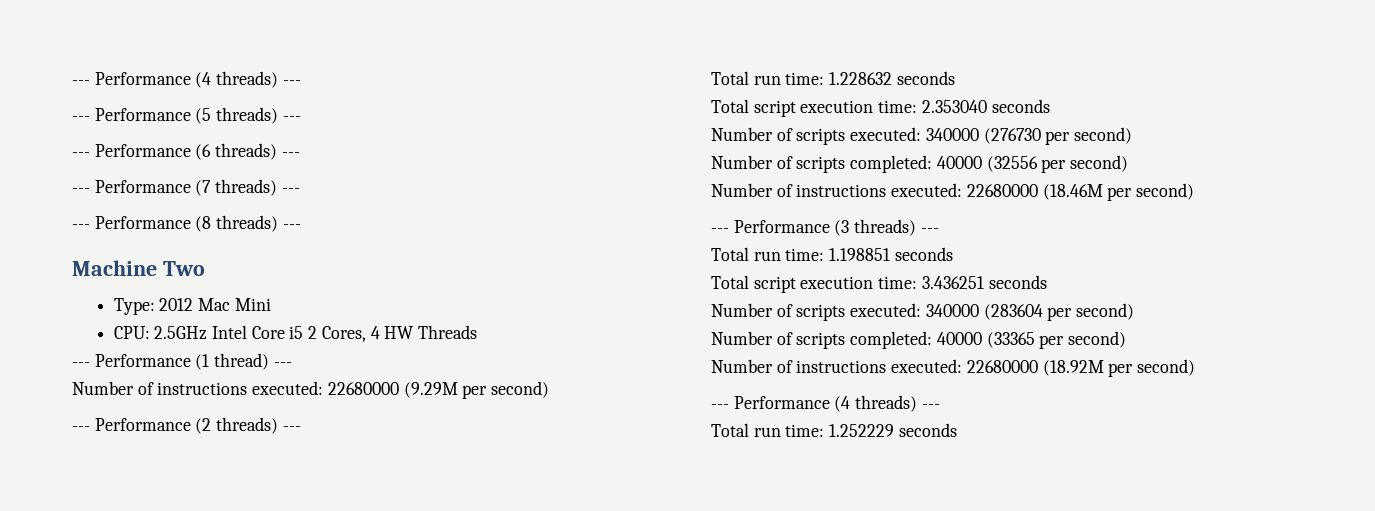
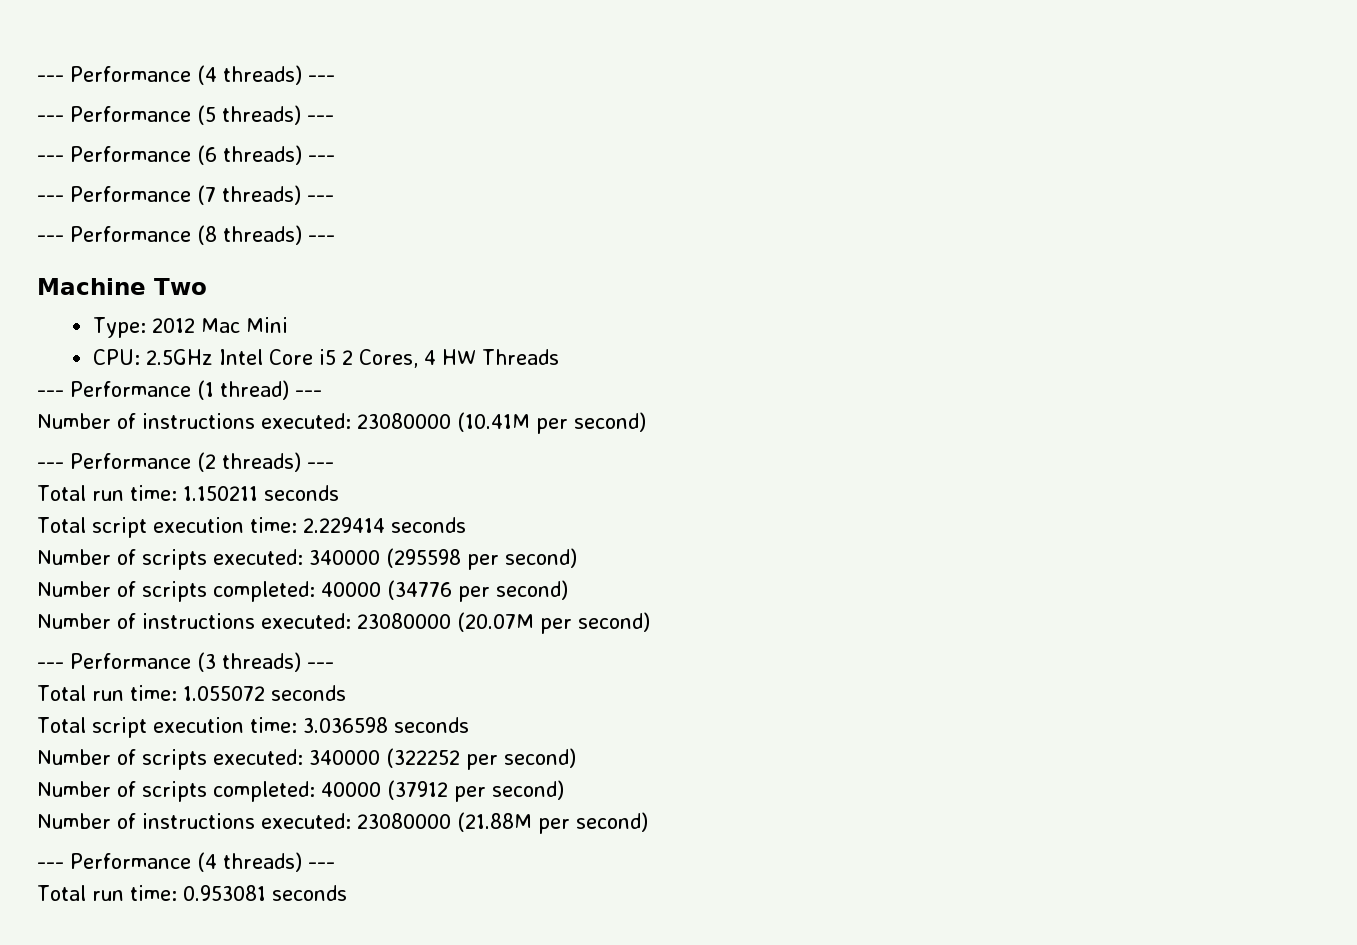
[327,382,458,398] 22680000 (9.29M -> [357,412,530,432] 23080000 (10.41M
[829,71,955,85] [711,99,1050,117] [711,127,1133,145] [711,155,1129,173] [711,183,1103,200] 1.228632 seconds // Total script execution time: 2.353040 seconds // Number of scripts executed: 340000 (276730 per second) // Number of scripts completed: 40000 (32556 per second) // Number of instructions executed: 22680000 (18.46M -> [182,485,339,501] [37,517,466,538] [37,548,577,570] [37,580,568,602] [37,612,534,632] 1.150211 seconds // Total script execution time: 2.229414 seconds // Number of scripts executed: 340000 (295598 per second) // Number of scripts completed: 40000 (34776 per second) // Number of instructions executed: 23080000 (20.07M
[829,247,953,261] [711,275,1047,293] [711,303,1135,321] [711,331,1127,349] [711,359,1104,376] 1.198851 seconds // Total script execution time: 3.436251 seconds // Number of scripts executed: 340000 (283604 per second) // Number of scripts completed: 40000 (33365 per second) // Number of instructions executed: 22680000 (18.92M -> [182,685,346,701] [37,717,469,738] [37,748,576,770] [37,780,564,802] [37,812,532,832] 1.055072 seconds // Total script execution time: 3.036598 seconds // Number of scripts executed: 340000 (322252 per second) // Number of scripts completed: 40000 (37912 per second) // Number of instructions executed: 23080000 (21.88M
[829,424,895,437] 1.252229 -> [182,885,266,901] 0.953081

